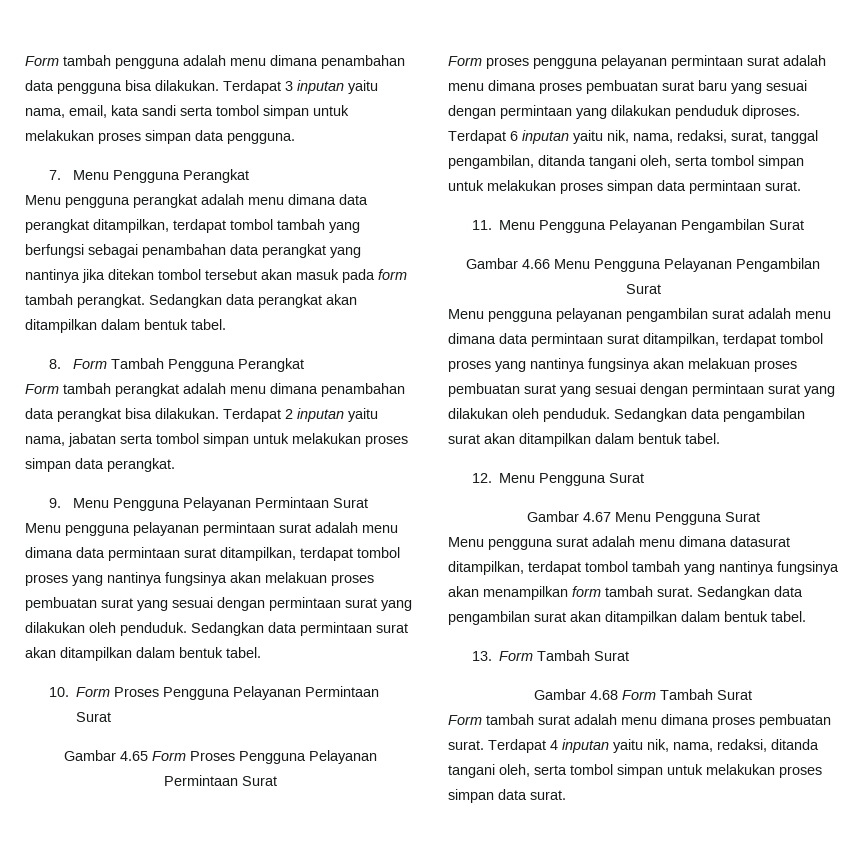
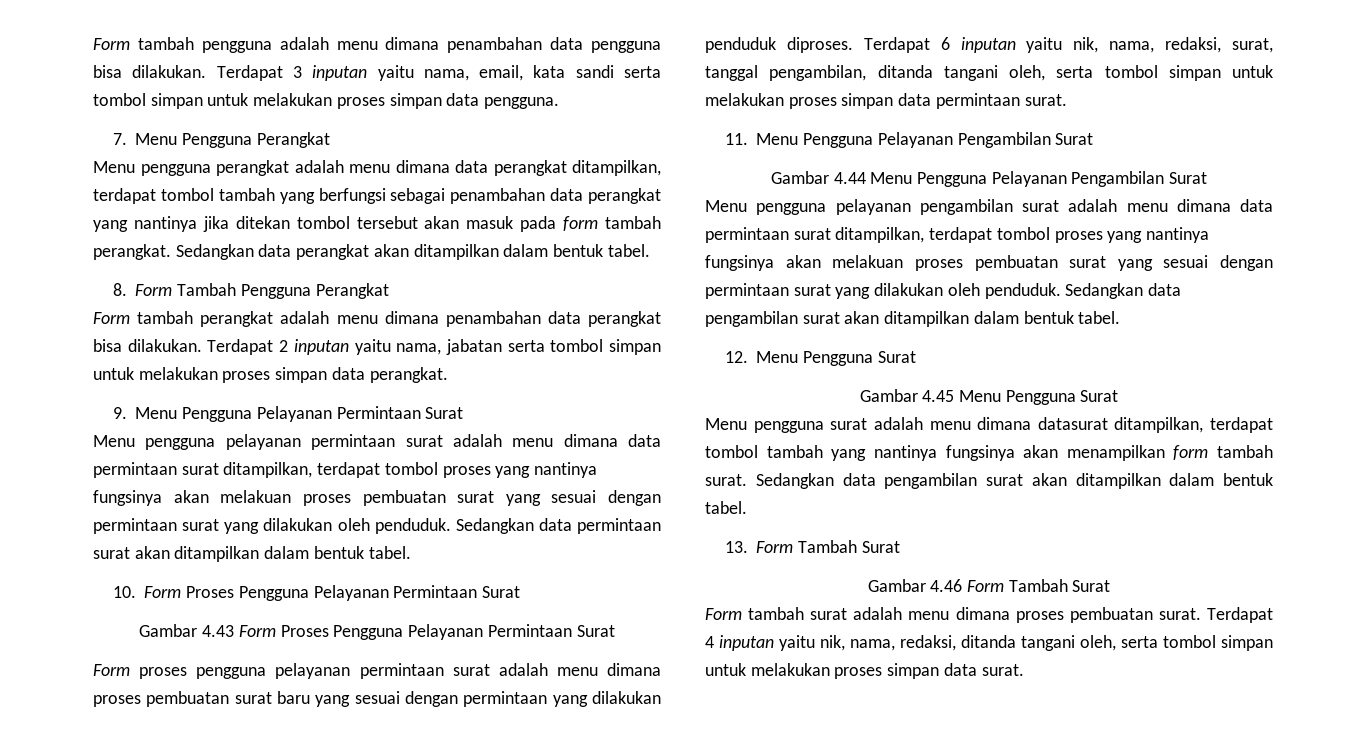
[119,751,148,761] 4.65 -> [202,625,235,637] 4.43
[522,259,550,269] 4.66 -> [833,172,866,184] 4.44
[582,512,611,522] 4.67 -> [922,390,955,402] 4.45
[590,690,618,700] 4.68 -> [930,579,963,592] 4.46

